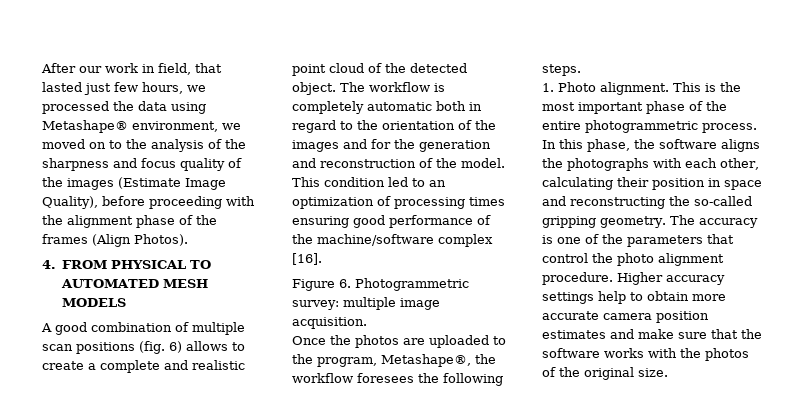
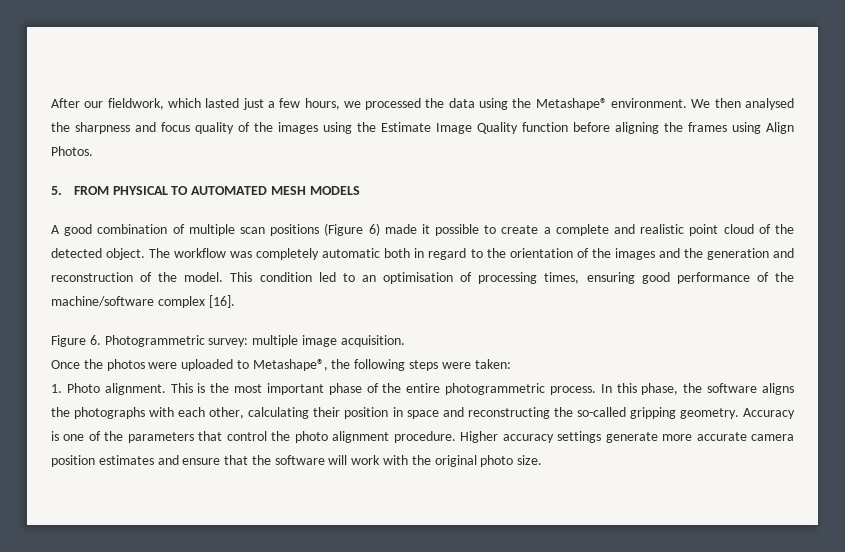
[105,63,222,75] work in field, that -> [107,98,201,110] fieldwork, which
(111, 89) none -> [267,101,275,108] a
[42,120,241,133] [42,139,222,152] Metashape® environment, we moved on to the analysis of -> [512,98,794,110] the Metashape® environment. We then analysed
[118,177,226,190] [42,196,255,209] [42,215,217,228] [42,234,188,247] [42,260,56,269] (Estimate Image Quality), before proceeding with the alignment phase of the frames (Align Photos). // 4. -> [323,122,794,134] [51,146,93,156] [51,186,62,195] using the Estimate Image Quality function before aligning the frames using Align Photos. // 5.
[139,341,228,354] (fig. 6) allows -> [324,223,480,236] (Figure 6) made it possible
[434,83,445,92] is -> [230,251,253,258] was
[371,139,391,149] for -> (680, 253) none
[292,197,374,209] optimization -> [383,272,454,284] optimisation
[469,197,505,206] times -> [544,272,580,284] times,
[403,338,425,345] are -> [148,362,178,369] were
[292,354,496,367] [292,373,503,386] [542,64,581,76] the program, Metashape®, the workflow foresees the following steps. -> [252,359,511,371] Metashape®, the following steps were taken:
[669,215,758,228] The accuracy -> [743,408,795,419] Accuracy
[598,291,689,304] help to obtain -> [605,432,658,443] generate
[638,329,707,339] make sure -> [182,458,221,465] ensure
[604,348,749,361] [542,367,634,380] works with the photos of the original -> [328,455,514,467] will work with the original photo

